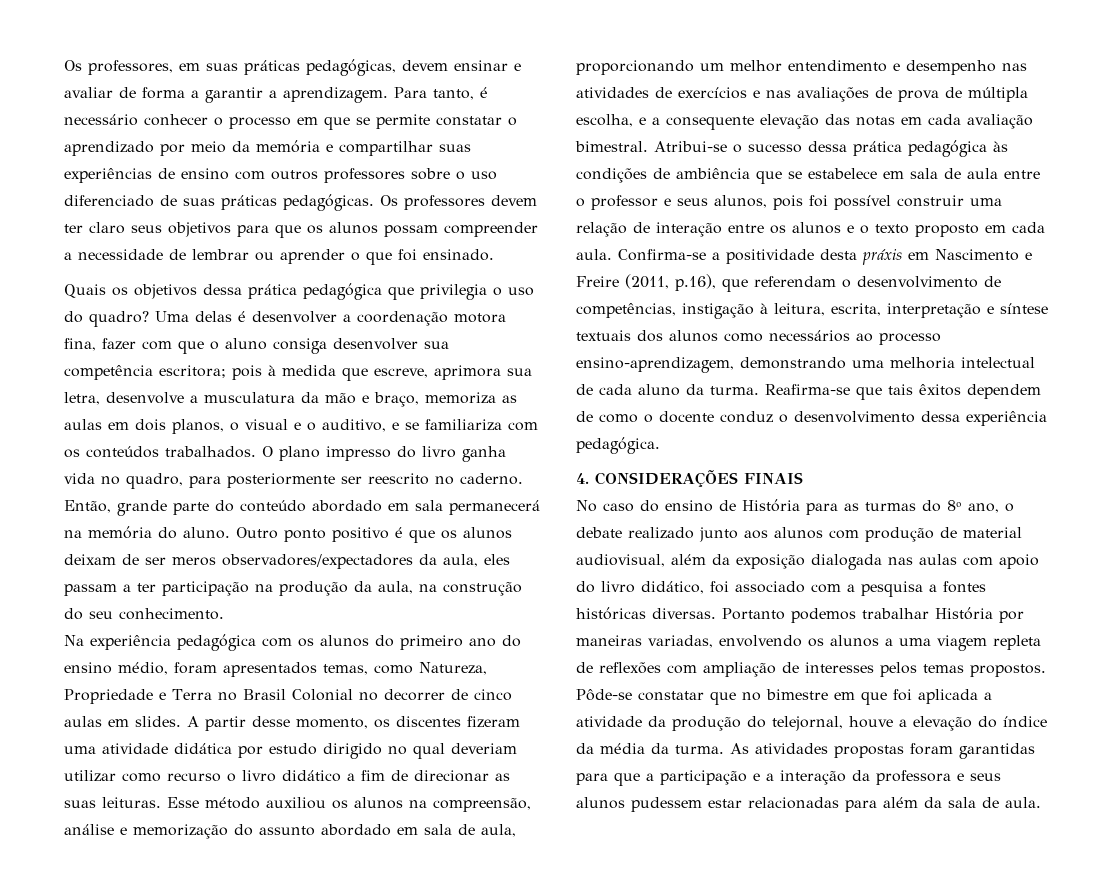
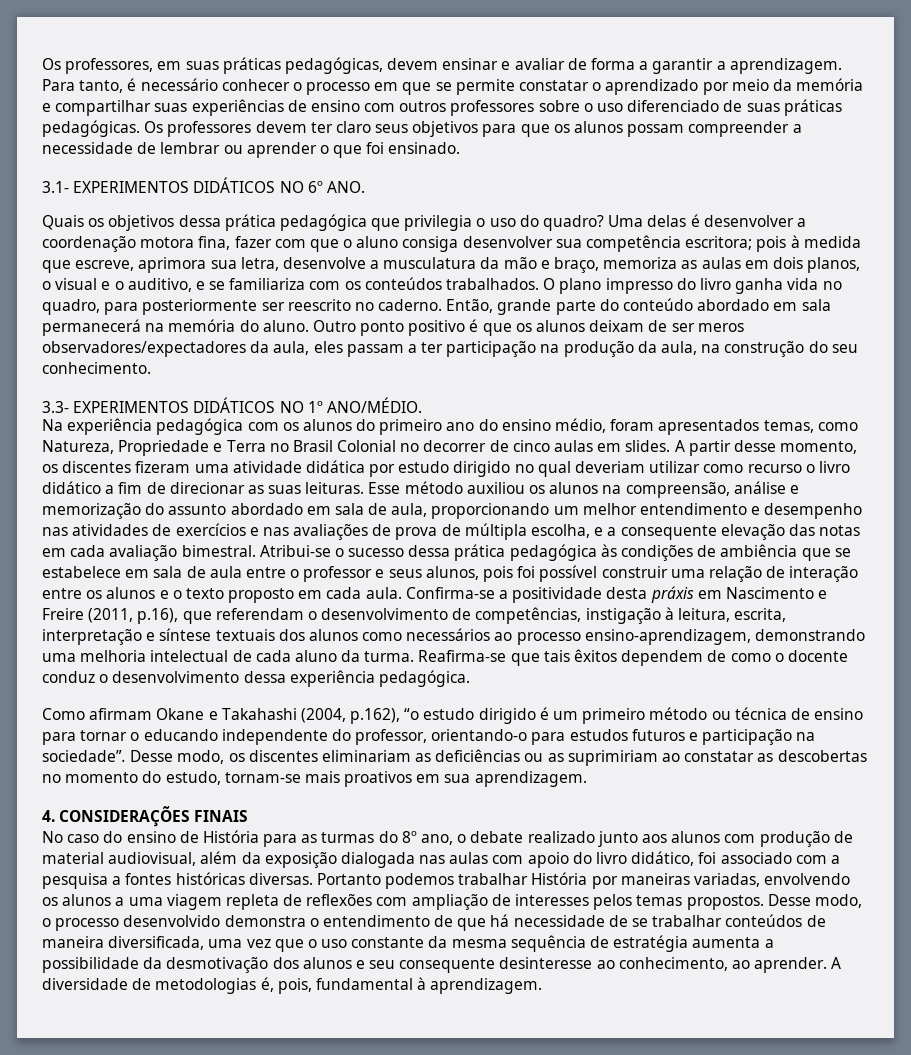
(494, 255) none -> [42,177,365,193] // 3.1- EXPERIMENTOS DIDÁTICOS NO 6º ANO.
(224, 614) none -> [42,397,422,413] // 3.3- EXPERIMENTOS DIDÁTICOS NO 1º ANO/MÉDIO.
(660, 445) none -> [42,707,864,724] [42,729,816,745] [42,749,867,766] [42,771,587,787] // Como afirmam Okane e Takahashi (2004, p.162), “o estudo dirigido é um primeiro método ou técnica de ensino para tornar o educando independente do professor, orientando-o para estudos futuros e participação na sociedade”. Desse modo, os discentes eliminariam as deficiências ou as suprimiriam ao constatar as descobertas no momento do estudo, tornam-se mais proativos em sua aprendizagem.
[576,689,992,705] [576,716,1047,731] [576,743,1035,759] [576,770,1001,786] [576,797,1041,812] Pôde-se constatar que no bimestre em que foi aplicada a atividade da produção do telejornal, houve a elevação do índice da média da turma. As atividades propostas foram garantidas para que a participação e a interação da professora e seus alunos pudessem estar relacionadas para além da sala de aula. -> [767,894,862,908] [42,914,826,931] [42,935,774,952] [42,957,842,973] [42,977,543,994] Desse modo, o processo desenvolvido demonstra o entendimento de que há necessidade de se trabalhar conteúdos de maneira diversificada, uma vez que o uso constante da mesma sequência de estratégia aumenta a possibilidade da desmotivação dos alunos e seu consequente desinteresse ao conhecimento, ao aprender. A diversidade de metodologias é, pois, fundamental à aprendizagem.

